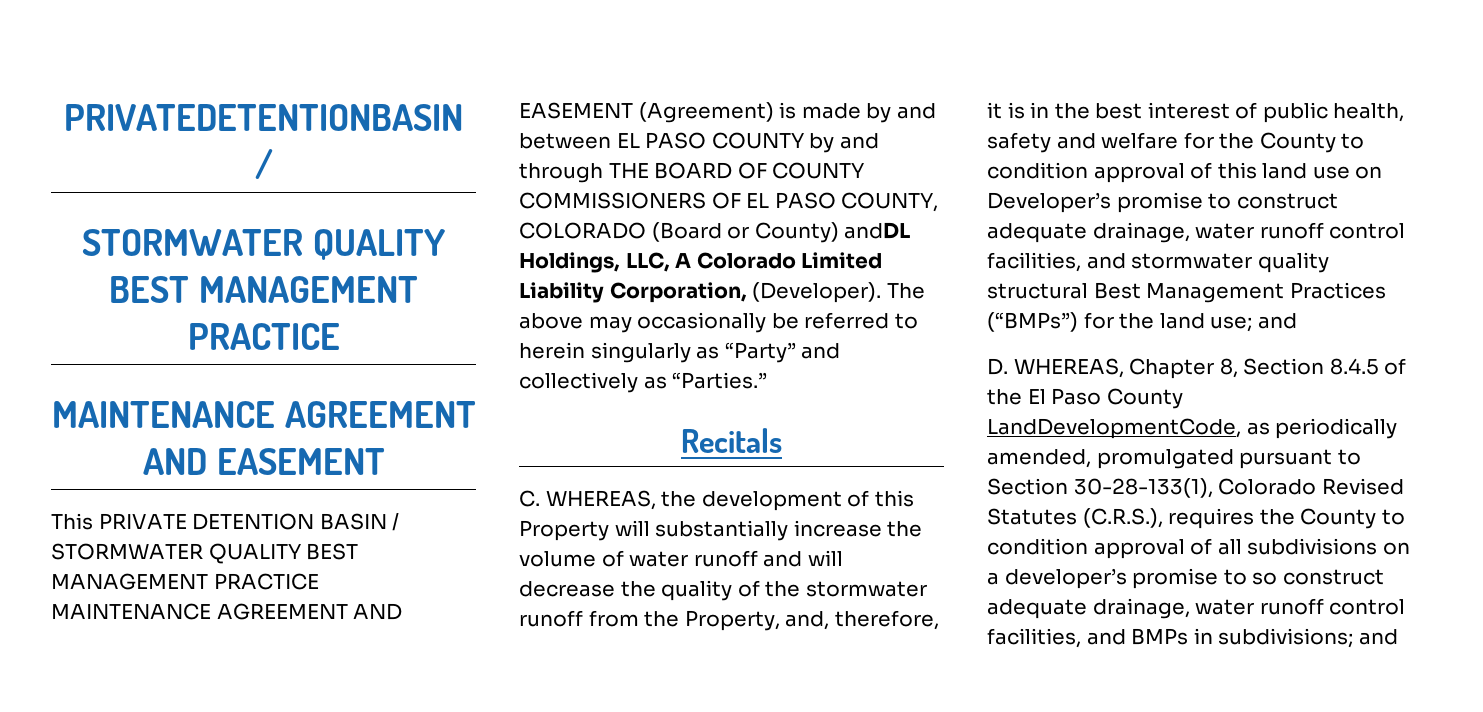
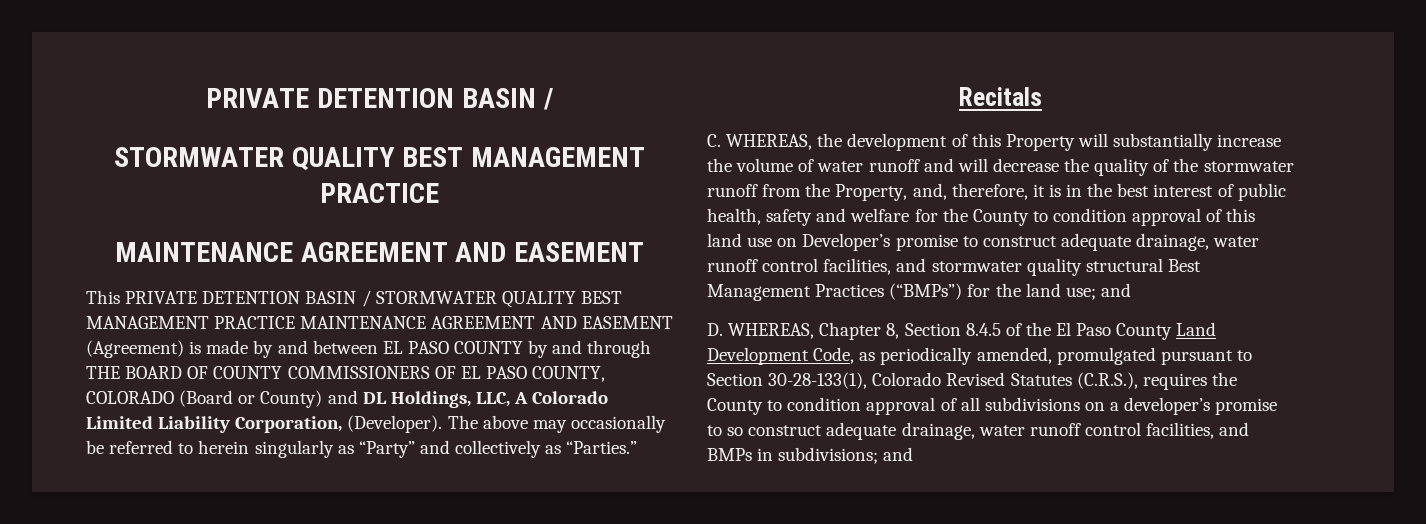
[63,104,464,131] PRIVATEDETENTIONBASIN -> [206,88,536,108] PRIVATE DETENTION BASIN
[844,222,911,239] andDL -> [327,390,387,404] and DL
[987,418,1241,439] LandDevelopmentCode, -> [1176,322,1217,336] [707,347,855,365] Land Development Code,

